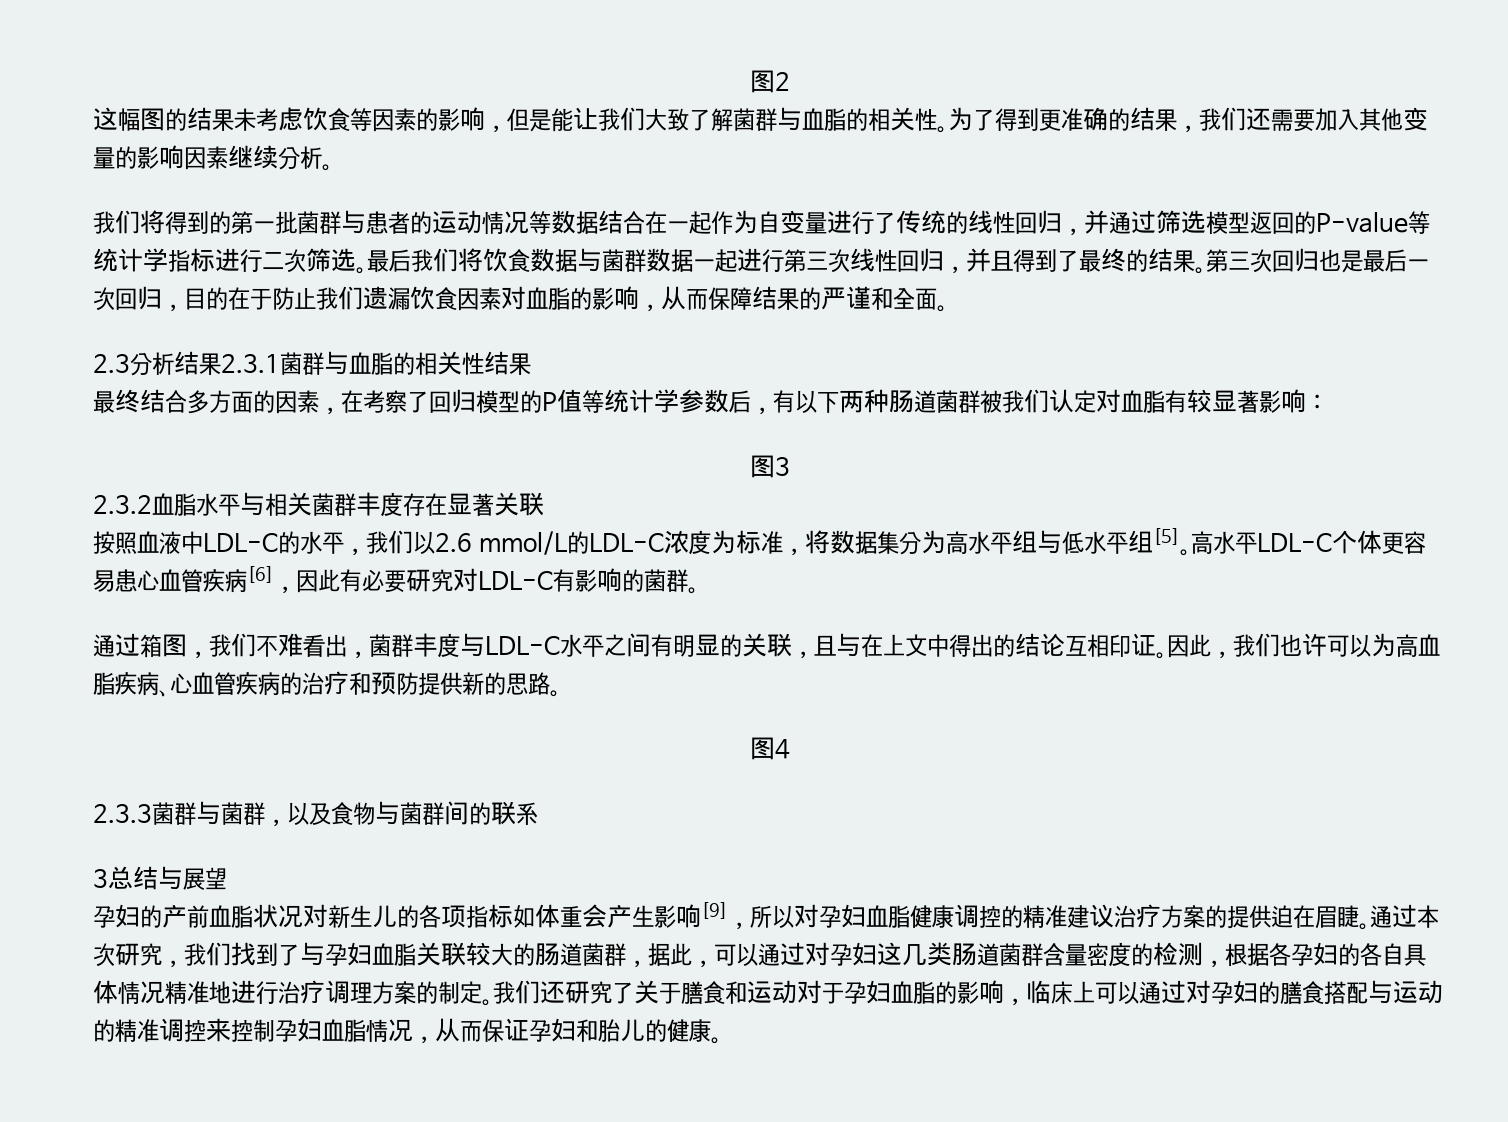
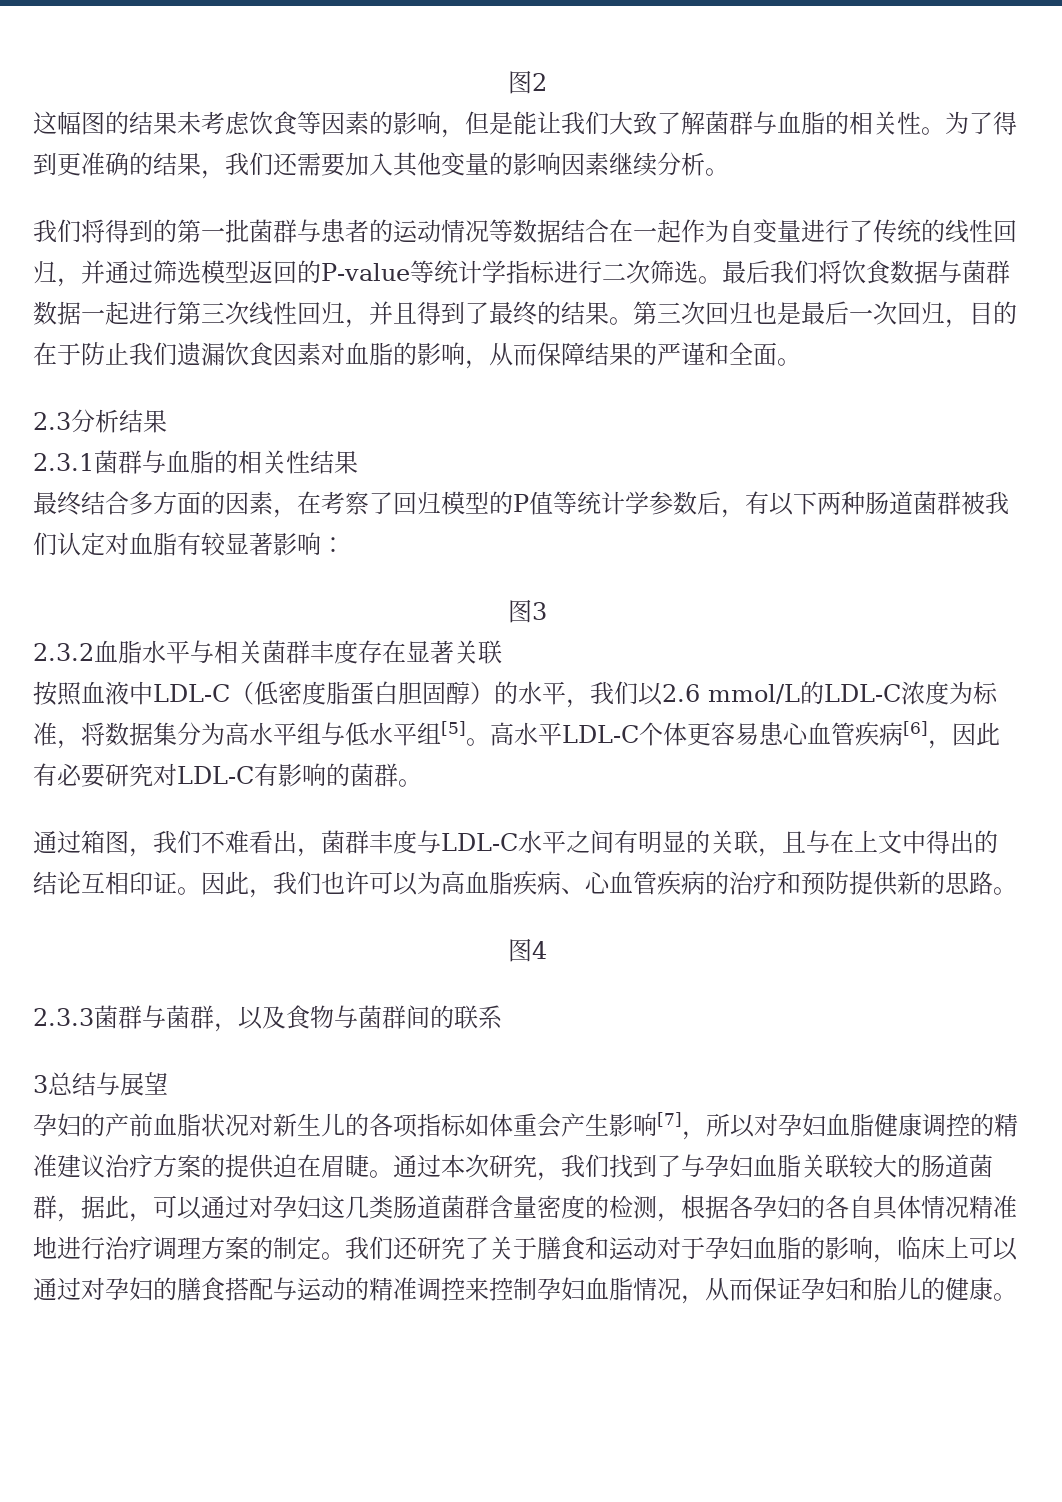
(221, 364) none -> (167, 421) //
(278, 542) none -> [230,681,494,706] （低密度脂蛋白胆固醇）
[701,902,728,919] [9] -> [657,1112,682,1127] [7]

